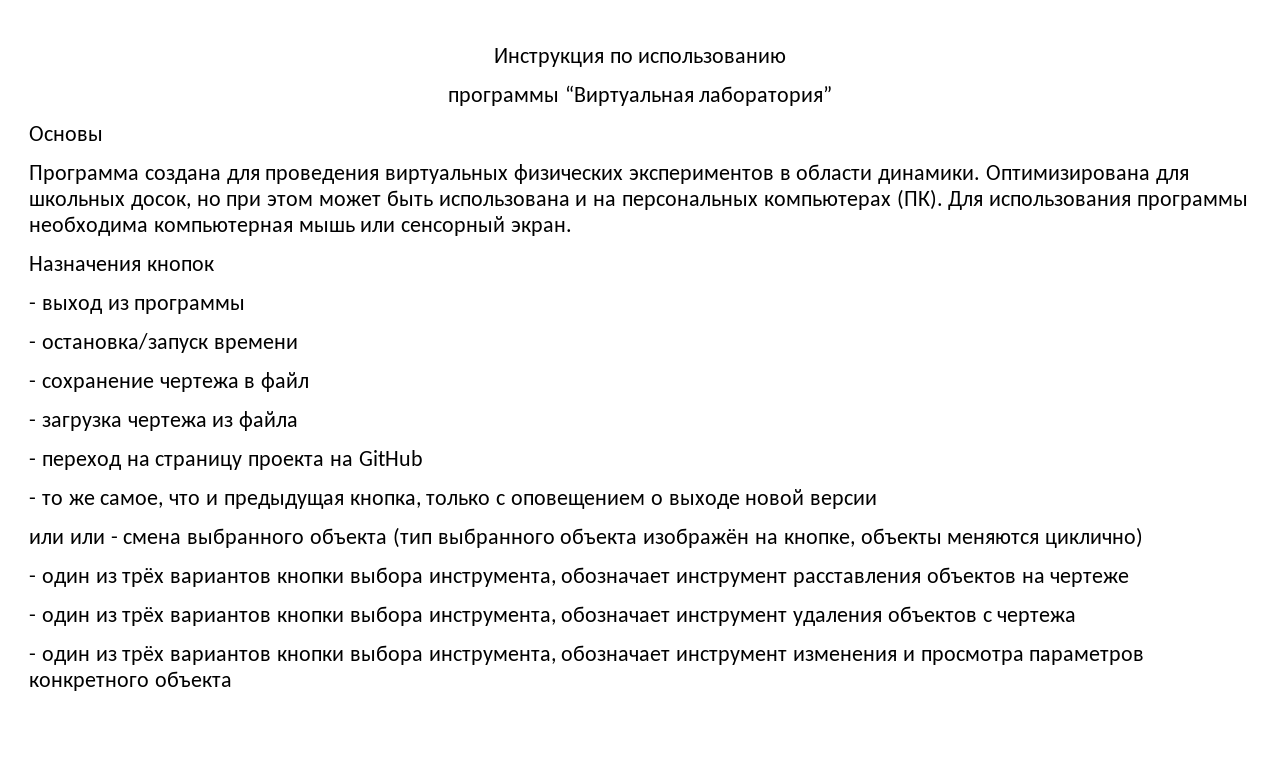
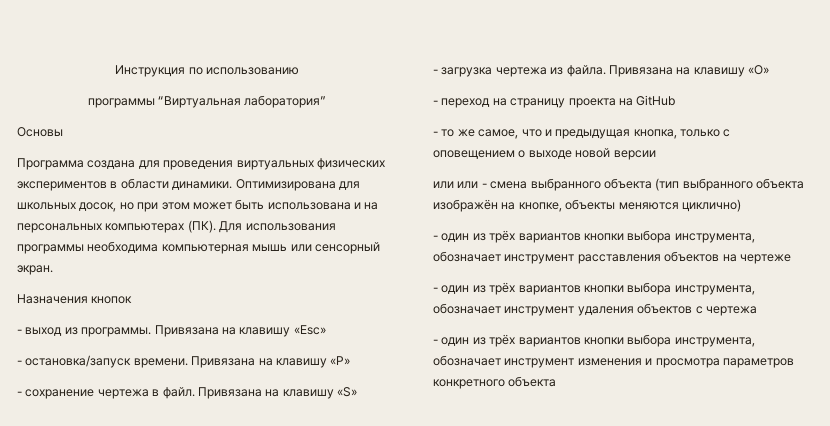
[134,299,246,314] [29,333,298,353] программы // - остановка/запуск времени -> [81,325,326,337] [17,355,351,368] программы. Привязана на клавишу «Esc» // - остановка/запуск времени. Привязана на клавишу «P»
[261,372,310,392] файл -> [162,387,357,399] файл. Привязана на клавишу «S»
[239,411,299,431] файла -> [566,65,769,77] файла. Привязана на клавишу «O»

